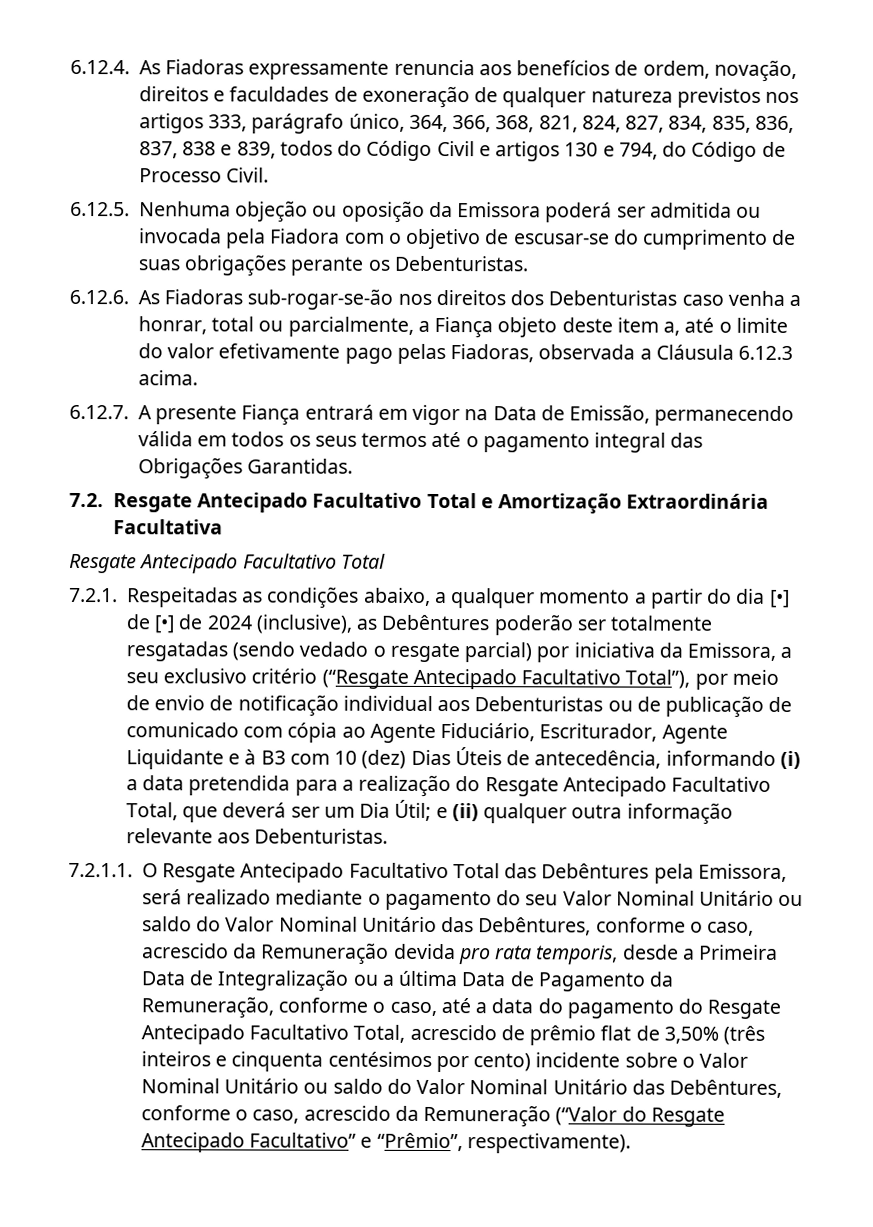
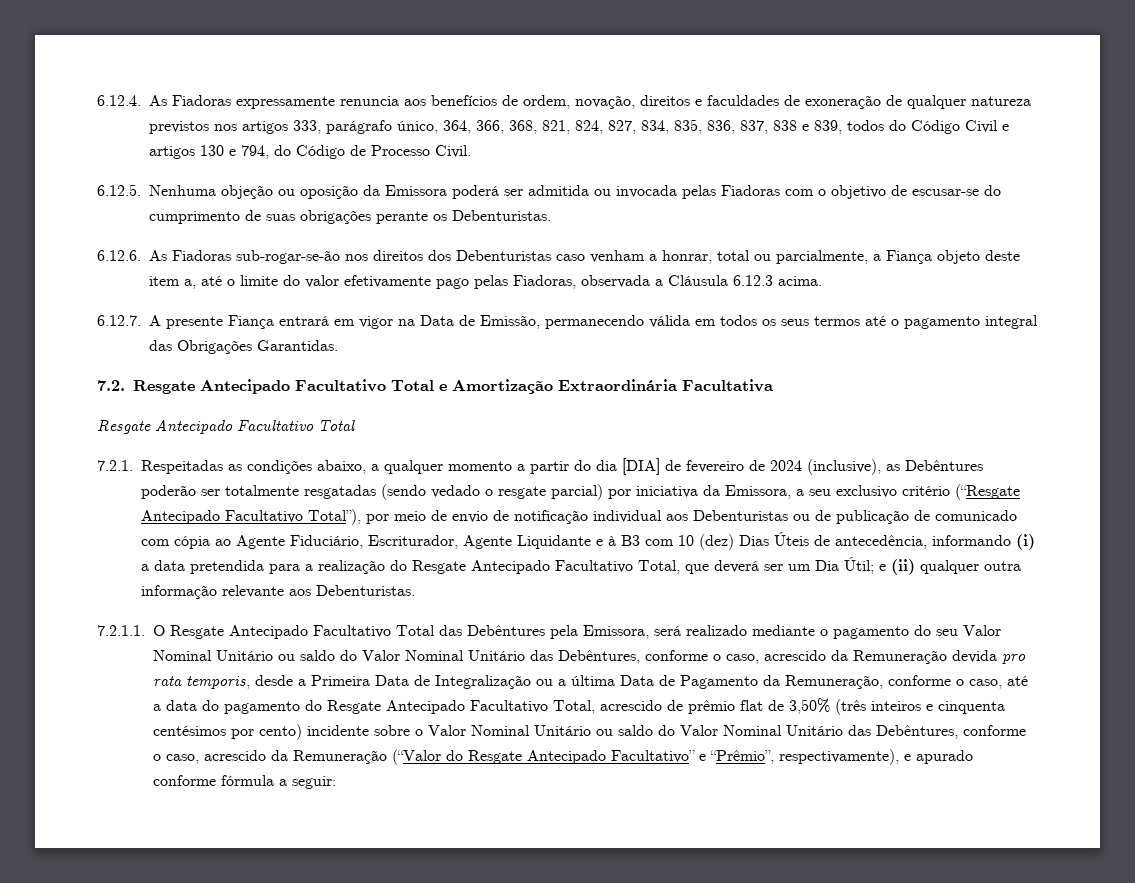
[226,228,341,249] pela Fiadora -> [682,185,780,199] pelas Fiadoras
[727,290,785,306] venha -> [590,250,645,263] venham
[769,589,790,608] [125,614,175,634] [•] de [•] -> [622,458,744,475] [DIA] de fevereiro
[466,1133,631,1154] respectivamente). -> [779,749,973,765] [153,775,336,789] respectivamente), e apurado conforme fórmula a seguir:

